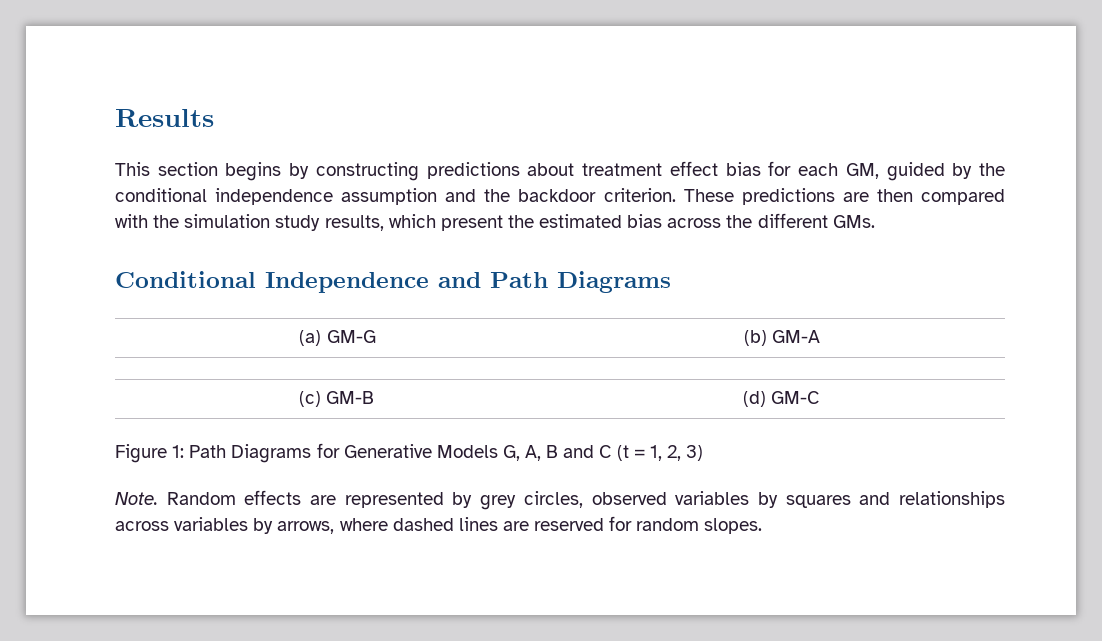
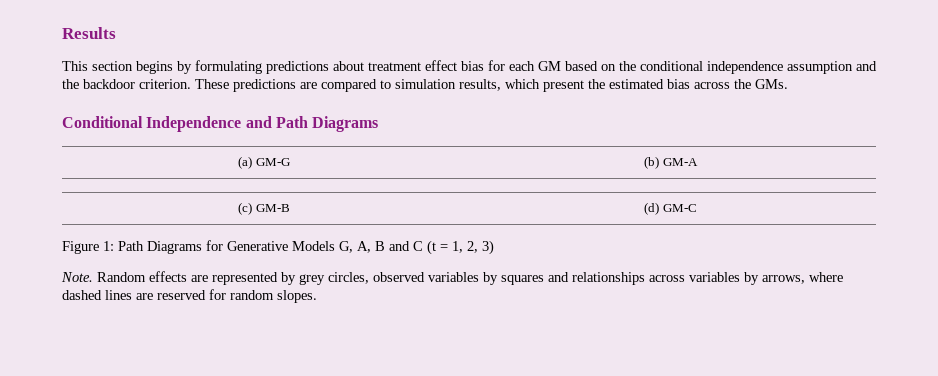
[315,162,419,181] constructing -> [195,60,262,74] formulating
[845,162,973,181] GM, guided by -> [538,61,616,71] GM based on
[876,189,1006,205] [115,214,321,231] then compared with the simulation study -> [321,79,456,92] compared to simulation
[757,213,828,228] different -> (751, 84) none

